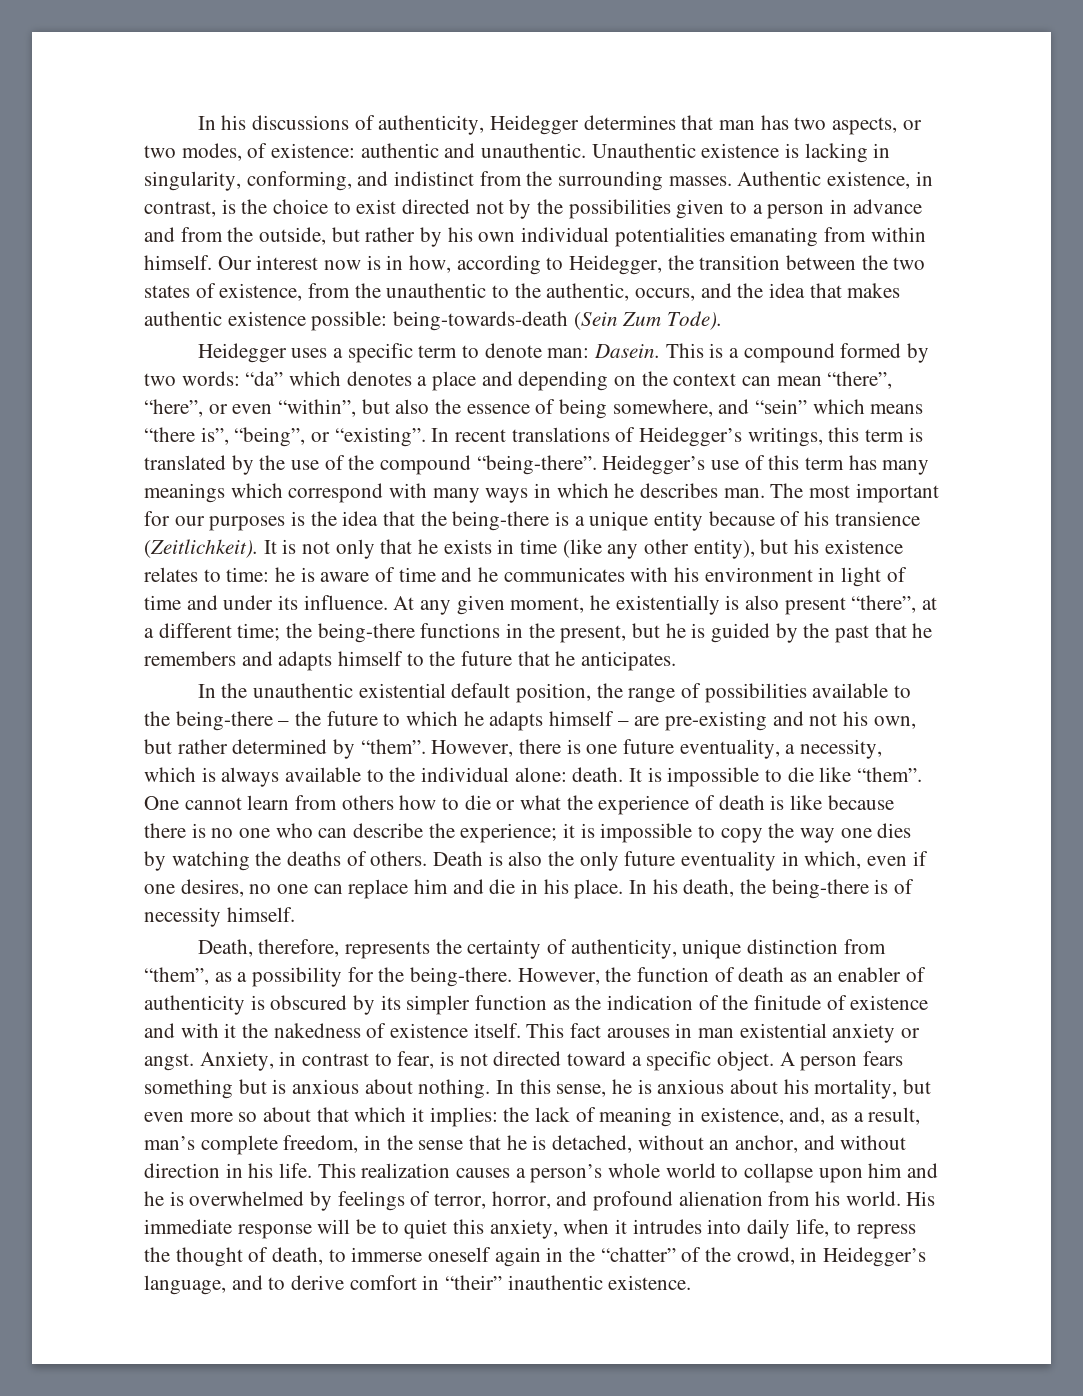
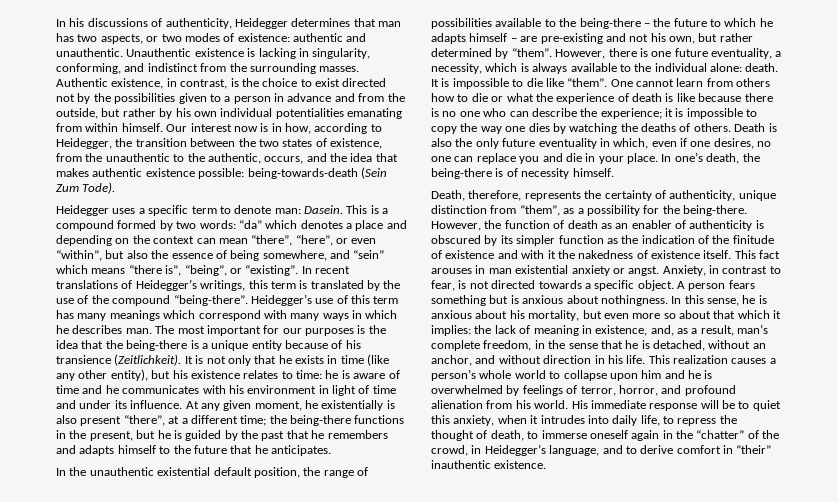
[181,143,242,161] modes, -> [184,33,220,42] modes
[414,879,449,894] him -> [519,156,540,164] you
[543,879,569,894] his -> [598,156,624,164] your
[652,879,678,894] his -> [674,152,703,162] one’s
[567,1051,627,1066] toward -> [538,280,582,289] towards
[418,1079,491,1099] nothing. -> [600,295,668,306] nothingness.

